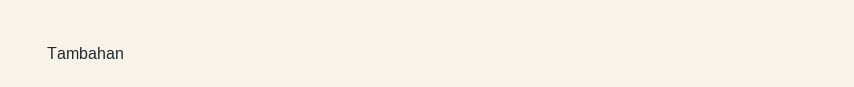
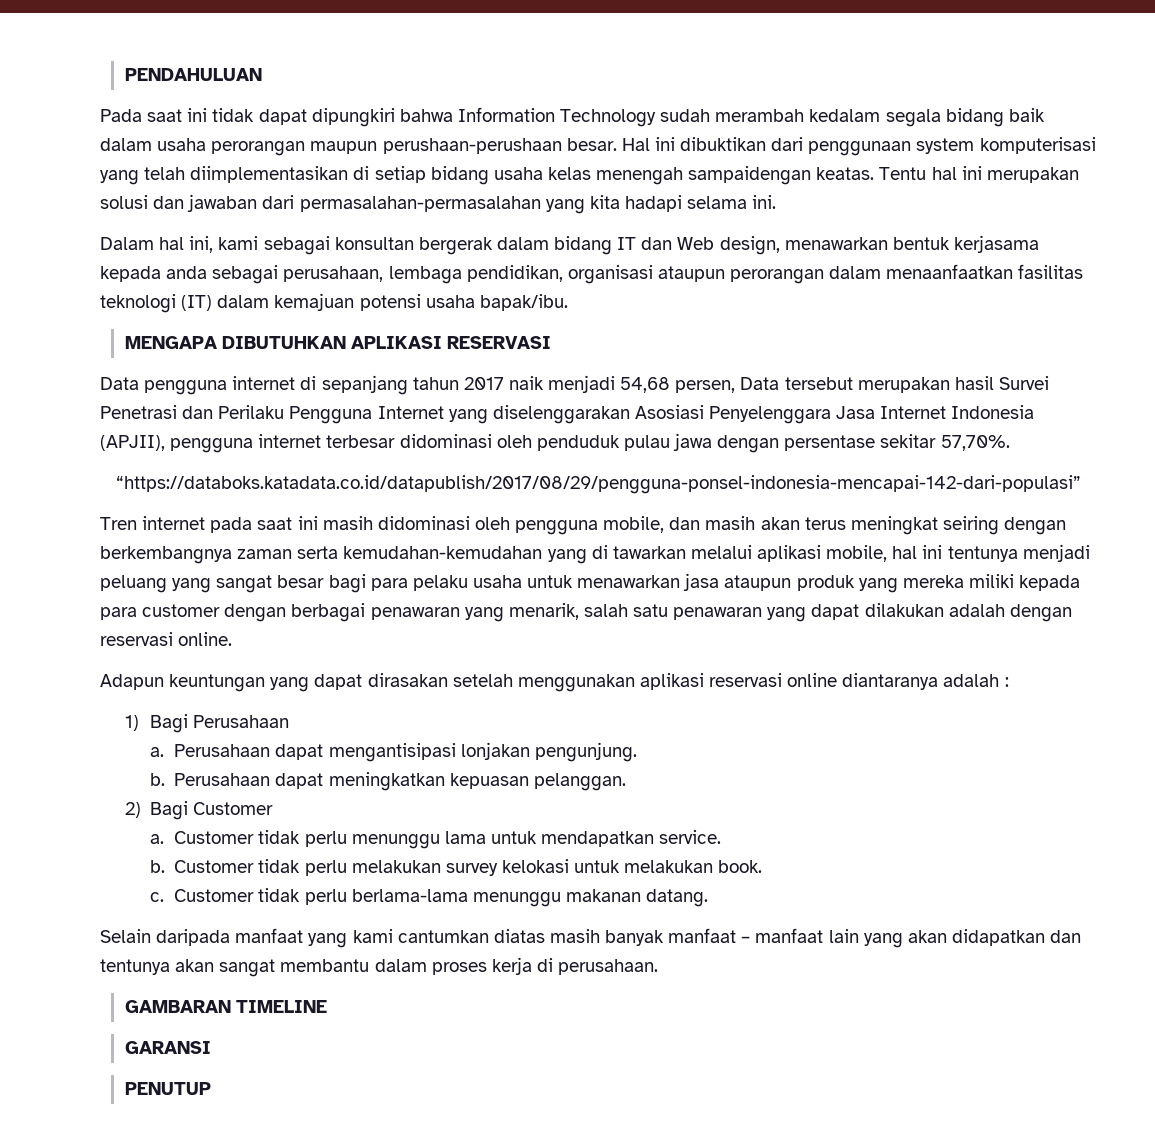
[47,47,124,59] Tambahan -> [124,68,262,81] [100,107,1045,127] [100,137,1096,156] [100,166,1079,185] [100,194,777,214] [100,235,1039,255] [100,264,1084,284] [100,293,568,313] [124,336,552,349] [100,375,1049,395] [100,405,1035,424] [100,433,1010,453] [116,475,1081,494] [100,516,1067,535] [100,544,1090,564] [100,573,1081,593] [100,603,1072,622] [100,632,233,646] [100,673,1009,692] [124,714,289,733] [149,742,637,762] [149,772,626,791] [124,801,274,820] [149,830,722,849] [149,859,763,876] [149,888,709,907] [100,928,1082,948] [100,957,659,977] [124,1000,327,1013] [124,1041,211,1054] [124,1082,211,1095] PENDAHULUAN // Pada saat ini tidak dapat dipungkiri bahwa Information Technology sudah merambah kedalam segala bidang baik dalam usaha perorangan maupun perushaan-perushaan besar. Hal ini dibuktikan dari penggunaan system komputerisasi yang telah diimplementasikan di setiap bidang usaha kelas menengah sampaidengan keatas. Tentu hal ini merupakan solusi dan jawaban dari permasalahan-permasalahan yang kita hadapi selama ini. // Dalam hal ini, kami sebagai konsultan bergerak dalam bidang IT dan Web design, menawarkan bentuk kerjasama kepada anda sebagai perusahaan, lembaga pendidikan, organisasi ataupun perorangan dalam menaanfaatkan fasilitas teknologi (IT) dalam kemajuan potensi usaha bapak/ibu. // MENGAPA DIBUTUHKAN APLIKASI RESERVASI // Data pengguna internet di sepanjang tahun 2017 naik menjadi 54,68 persen, Data tersebut merupakan hasil Survei Penetrasi dan Perilaku Pengguna Internet yang diselenggarakan Asosiasi Penyelenggara Jasa Internet Indonesia (APJII), pengguna internet terbesar didominasi oleh penduduk pulau jawa dengan persentase sekitar 57,70%. // “https://databoks.katadata.co.id/datapublish/2017/08/29/pengguna-ponsel-indonesia-mencapai-142-dari-populasi” // Tren internet pada saat ini masih didominasi oleh pengguna mobile, dan masih akan terus meningkat seiring dengan berkembangnya zaman serta kemudahan-kemudahan yang di tawarkan melalui aplikasi mobile, hal ini tentunya menjadi peluang yang sangat besar bagi para pelaku usaha untuk menawarkan jasa ataupun produk yang mereka miliki kepada para customer dengan berbagai penawaran yang menarik, salah satu penawaran yang dapat dilakukan adalah dengan reservasi online. // Adapun keuntungan yang dapat dirasakan setelah menggunakan aplikasi reservasi online diantaranya adalah : // 1) Bagi Perusahaan // a. Perusahaan dapat mengantisipasi lonjakan pengunjung. // b. Perusahaan dapat meningkatkan kepuasan pelanggan. // 2) Bagi Customer // a. Customer tidak perlu menunggu lama untuk mendapatkan service. // b. Customer tidak perlu melakukan survey kelokasi untuk melakukan book. // c. Customer tidak perlu berlama-lama menunggu makanan datang. // Selain daripada manfaat yang kami cantumkan diatas masih banyak manfaat – manfaat lain yang akan didapatkan dan tentunya akan sangat membantu dalam proses kerja di perusahaan. // GAMBARAN TIMELINE // GARANSI // PENUTUP

